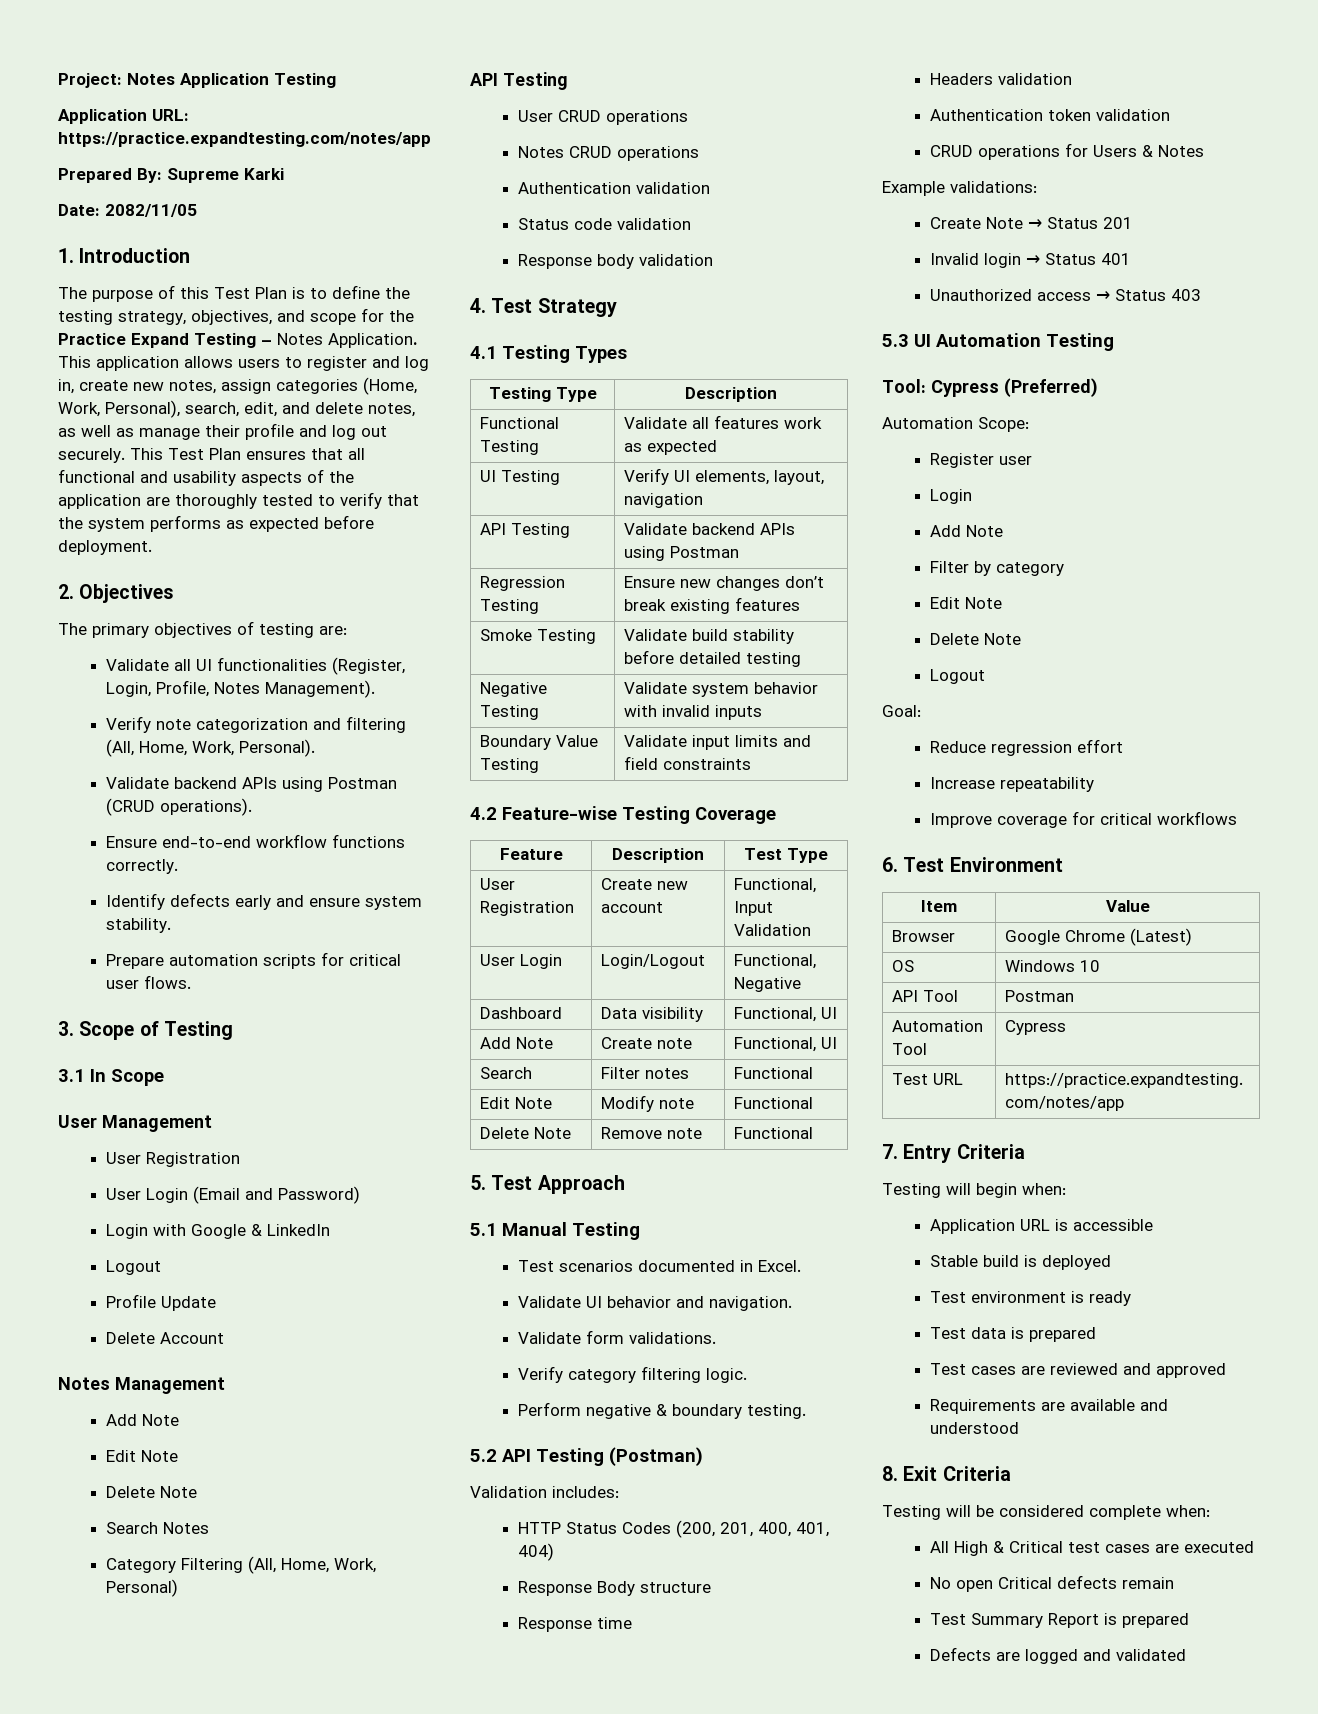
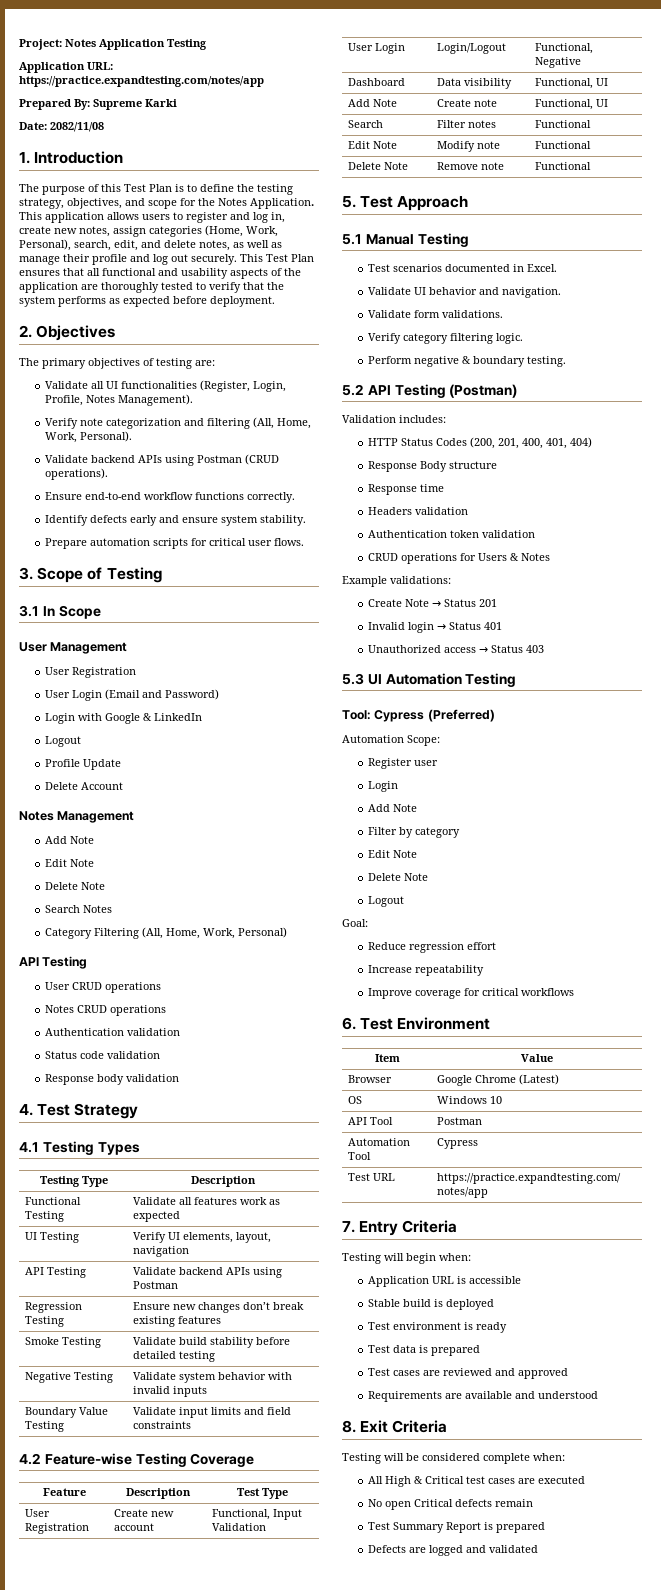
[105,204,197,217] 2082/11/05 -> [50,122,104,132] 2082/11/08
[58,333,272,348] Practice Expand Testing – -> (215, 202) none

